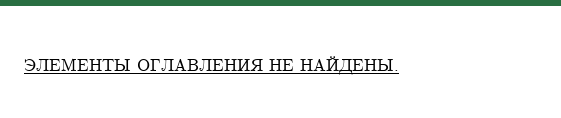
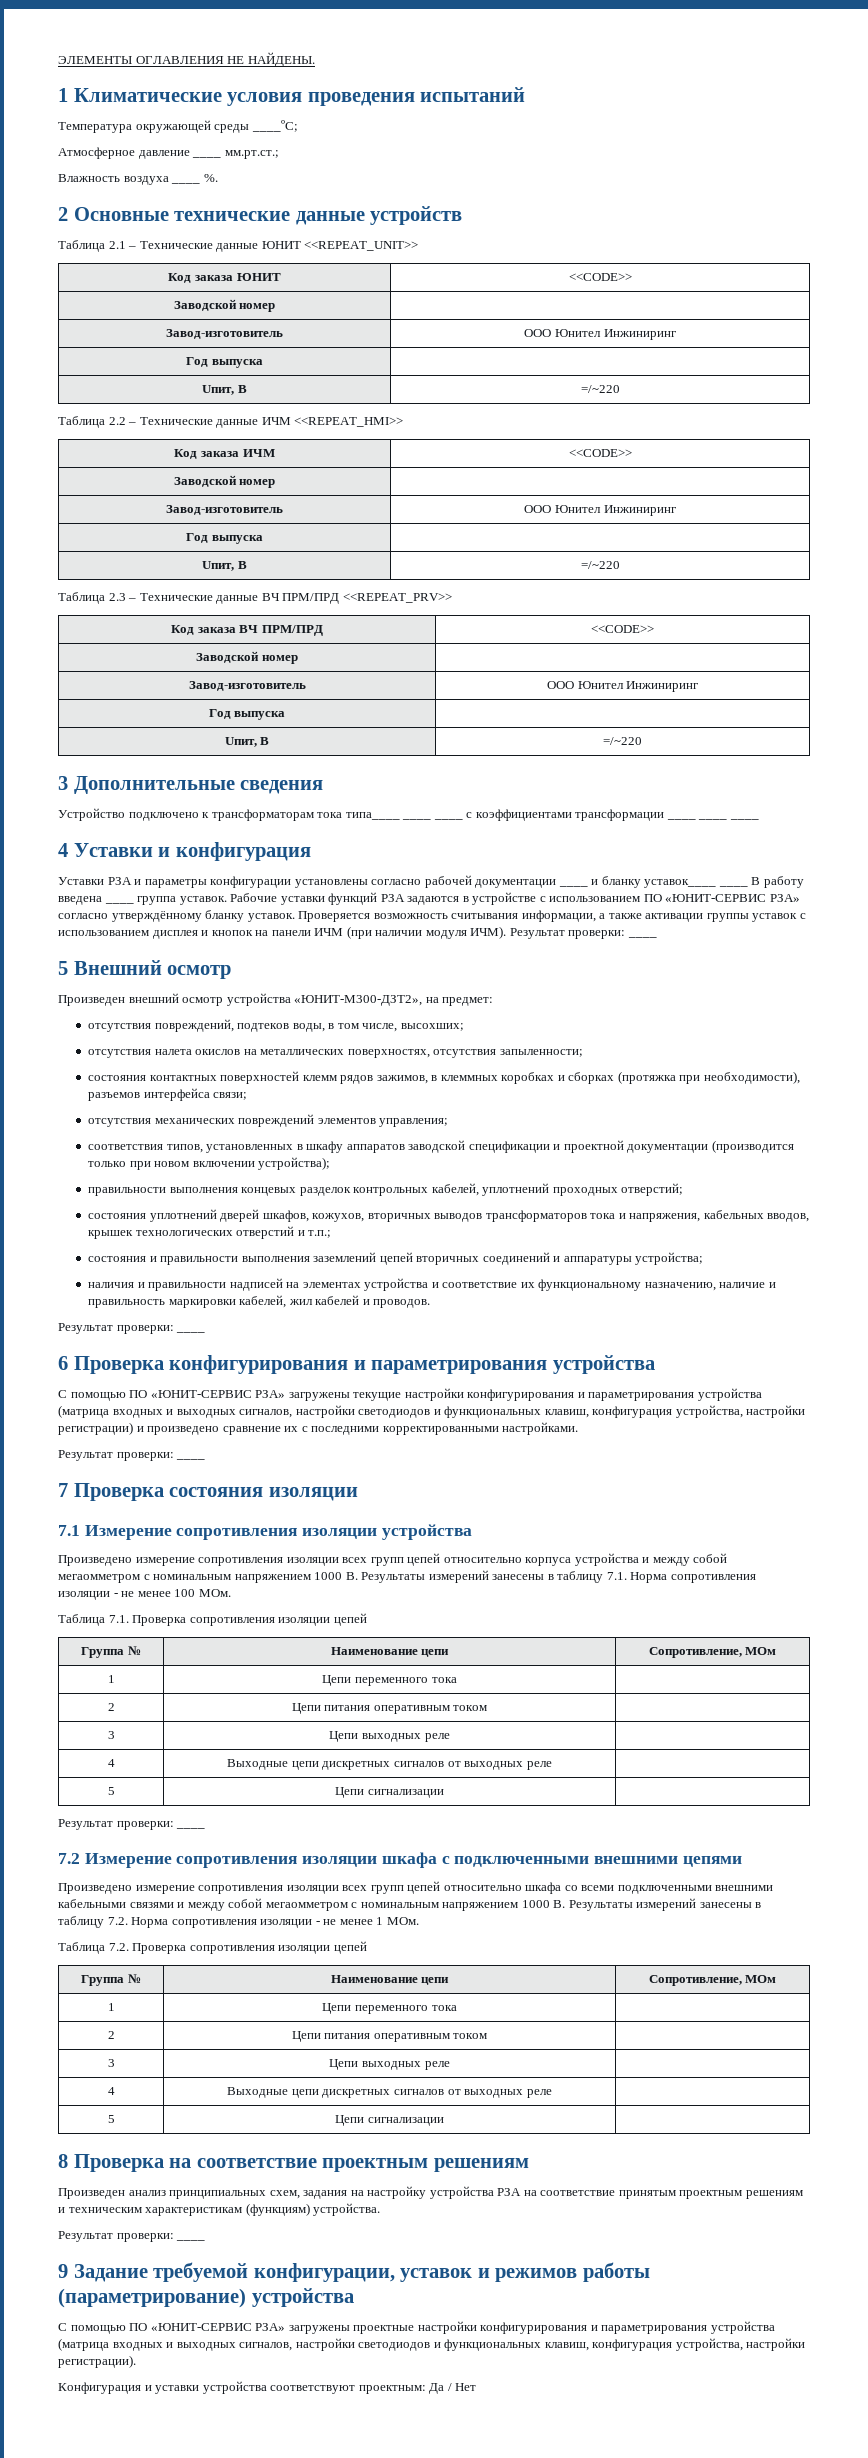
(399, 65) none -> [58,87,526,106] [58,120,298,133] [58,147,279,159] [58,174,201,185] [203,174,218,182] [58,206,463,225] [58,240,419,252] [168,273,281,283] [568,273,632,281] [173,299,276,312] [166,329,283,339] [524,329,676,340] [186,357,263,368] [202,385,247,395] [580,385,620,393] [58,416,404,428] [174,449,275,459] [568,449,632,457] [173,475,276,488] [166,505,283,515] [524,505,676,516] [186,533,263,544] [202,561,247,571] [580,561,620,569] [58,592,452,604] [171,625,323,636] [591,625,654,633] [196,651,298,664] [188,681,306,691] [546,681,699,692] [208,709,286,720] [224,737,270,747] [603,737,642,745] [58,776,324,794] [58,808,463,821] [466,809,759,821] [58,842,311,861] [58,875,588,888] [591,876,748,888] [751,876,804,888] [58,892,800,905] [58,910,806,922] [58,926,657,939] [58,960,232,979] [58,993,494,1006] [87,1019,464,1032] [87,1049,583,1058] [87,1071,800,1084] [87,1088,248,1101] [87,1114,449,1127] [87,1140,794,1153] [87,1157,331,1170] [87,1183,684,1196] [87,1209,810,1222] [87,1226,332,1239] [87,1252,704,1265] [87,1278,776,1291] [87,1295,431,1308] [58,1323,206,1334] [58,1355,655,1374] [58,1388,762,1401] [58,1405,806,1418] [58,1422,579,1435] [58,1450,206,1461] [58,1483,358,1501] [58,1524,472,1540] [58,1553,728,1566] [58,1570,756,1583] [58,1589,231,1600] [58,1613,367,1626] [81,1646,141,1658] [330,1647,450,1657] [648,1647,777,1658] [107,1675,115,1683] [322,1675,457,1686] [107,1703,115,1711] [291,1703,488,1714] [107,1731,115,1739] [329,1731,450,1742] [107,1759,115,1767] [227,1759,552,1770] [107,1787,115,1795] [335,1787,444,1798] [58,1819,206,1830] [58,1852,742,1868] [58,1881,774,1894] [58,1898,762,1911] [58,1916,419,1928] [58,1941,367,1954] [81,1974,141,1986] [330,1975,450,1985] [648,1975,777,1986] [107,2003,115,2011] [322,2003,457,2014] [107,2031,115,2039] [291,2031,488,2042] [107,2059,115,2067] [329,2059,450,2070] [107,2087,115,2095] [227,2087,552,2098] [107,2115,115,2123] [335,2115,444,2126] [58,2154,529,2172] [58,2186,803,2199] [58,2203,381,2216] [58,2231,206,2242] [58,2262,650,2282] [58,2288,354,2308] [58,2321,775,2334] [58,2338,806,2351] [58,2355,136,2368] [58,2381,477,2394] // 1 Климатические условия проведения испытаний // Температура окружающей среды ____ºС; // Атмосферное давление ____ мм.рт.ст.; // Влажность воздуха ____ %. // 2 Основные технические данные устройств // Таблица 2.1 – Технические данные ЮНИТ <<REPEAT_UNIT>> // Код заказа ЮНИТ | <<CODE>> // Заводской номер | // Завод-изготовитель | ООО Юнител Инжиниринг // Год выпуска | // Uпит, В | =/~220 // Таблица 2.2 – Технические данные ИЧМ <<REPEAT_HMI>> // Код заказа ИЧМ | <<CODE>> // Заводской номер | // Завод-изготовитель | ООО Юнител Инжиниринг // Год выпуска | // Uпит, В | =/~220 // Таблица 2.3 – Технические данные ВЧ ПРМ/ПРД <<REPEAT_PRV>> // Код заказа ВЧ ПРМ/ПРД | <<CODE>> // Заводской номер | // Завод-изготовитель | ООО Юнител Инжиниринг // Год выпуска | // Uпит, В | =/~220 // 3 Дополнительные сведения // Устройство подключено к трансформаторам тока типа____ ____ ____ с коэффициентами трансформации ____ ____ ____ // 4 Уставки и конфигурация // Уставки РЗА и параметры конфигурации установлены согласно рабочей документации ____ и бланку уставок____ ____ В работу введена ____ группа уставок. Рабочие уставки функций РЗА задаются в устройстве с использованием ПО «ЮНИТ-СЕРВИС РЗА» согласно утверждённому бланку уставок. Проверяется возможность считывания информации, а также активации группы уставок с использованием дисплея и кнопок на панели ИЧМ (при наличии модуля ИЧМ). Результат проверки: ____ // 5 Внешний осмотр // Произведен внешний осмотр устройства «ЮНИТ-М300-ДЗТ2», на предмет: // отсутствия повреждений, подтеков воды, в том числе, высохших; // отсутствия налета окислов на металлических поверхностях, отсутствия запыленности; // состояния контактных поверхностей клемм рядов зажимов, в клеммных коробках и сборках (протяжка при необходимости), разъемов интерфейса связи; // отсутствия механических повреждений элементов управления; // соответствия типов, установленных в шкафу аппаратов заводской спецификации и проектной документации (производится только при новом включении устройства); // правильности выполнения концевых разделок контрольных кабелей, уплотнений проходных отверстий; // состояния уплотнений дверей шкафов, кожухов, вторичных выводов трансформаторов тока и напряжения, кабельных вводов, крышек технологических отверстий и т.п.; // состояния и правильности выполнения заземлений цепей вторичных соединений и аппаратуры устройства; // наличия и правильности надписей на элементах устройства и соответствие их функциональному назначению, наличие и правильность маркировки кабелей, жил кабелей и проводов. // Результат проверки: ____ // 6 Проверка конфигурирования и параметрирования устройства // С помощью ПО «ЮНИТ-СЕРВИС РЗА» загружены текущие настройки конфигурирования и параметрирования устройства (матрица входных и выходных сигналов, настройки светодиодов и функциональных клавиш, конфигурация устройства, настройки регистрации) и произведено сравнение их с последними корректированными настройками. // Результат проверки: ____ // 7 Проверка состояния изоляции // 7.1 Измерение сопротивления изоляции устройства // Произведено измерение сопротивления изоляции всех групп цепей относительно корпуса устройства и между собой мегаомметром с номинальным напряжением 1000 В. Результаты измерений занесены в таблицу 7.1. Норма сопротивления изоляции - не менее 100 МОм. // Таблица 7.1. Проверка сопротивления изоляции цепей // Группа № | Наименование цепи | Сопротивление, МОм // 1 | Цепи переменного тока | // 2 | Цепи питания оперативным током | // 3 | Цепи выходных реле | // 4 | Выходные цепи дискретных сигналов от выходных реле | // 5 | Цепи сигнализации | // Результат проверки: ____ // 7.2 Измерение сопротивления изоляции шкафа с подключенными внешними цепями // Произведено измерение сопротивления изоляции всех групп цепей относительно шкафа со всеми подключенными внешними кабельными связями и между собой мегаомметром с номинальным напряжением 1000 В. Результаты измерений занесены в таблицу 7.2. Норма сопротивления изоляции - не менее 1 МОм. // Таблица 7.2. Проверка сопротивления изоляции цепей // Группа № | Наименование цепи | Сопротивление, МОм // 1 | Цепи переменного тока | // 2 | Цепи питания оперативным током | // 3 | Цепи выходных реле | // 4 | Выходные цепи дискретных сигналов от выходных реле | // 5 | Цепи сигнализации | // 8 Проверка на соответствие проектным решениям // Произведен анализ принципиальных схем, задания на настройку устройства РЗА на соответствие принятым проектным решениям и техническим характеристикам (функциям) устройства. // Результат проверки: ____ // 9 Задание требуемой конфигурации, уставок и режимов работы (параметрирование) устройства // С помощью ПО «ЮНИТ-СЕРВИС РЗА» загружены проектные настройки конфигурирования и параметрирования устройства (матрица входных и выходных сигналов, настройки светодиодов и функциональных клавиш, конфигурация устройства, настройки регистрации). // Конфигурация и уставки устройства соответствуют проектным: Да / Нет

